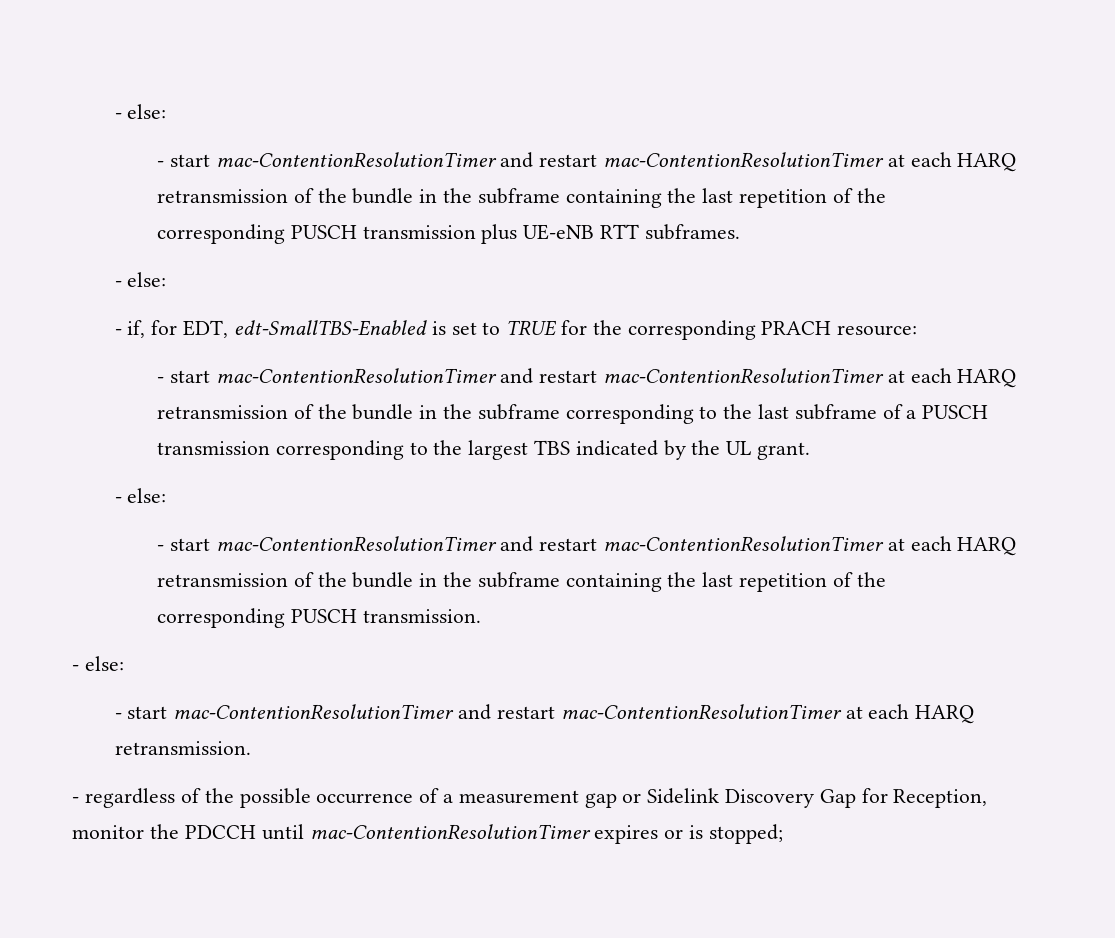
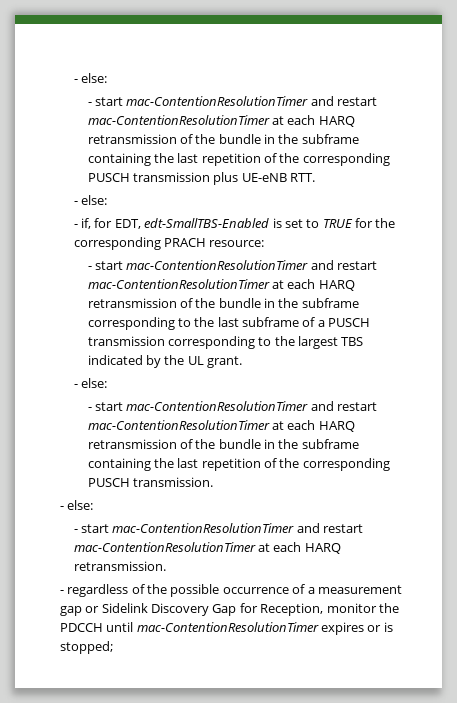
[600,224,740,240] RTT subframes. -> [290,173,316,182] RTT.

